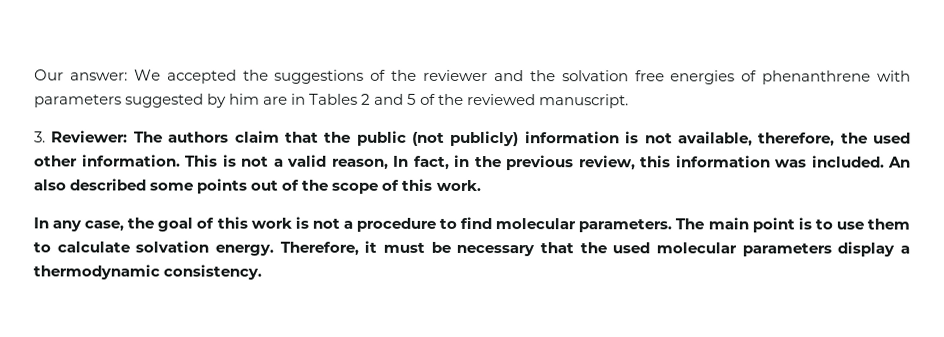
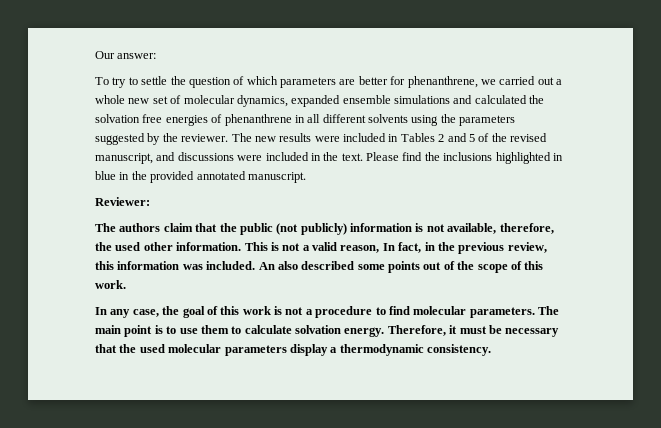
[133,69,524,84] We accepted the suggestions of the reviewer and -> [95,76,562,88] [95,95,527,107] // To try to settle the question of which parameters are better for phenanthrene, we carried out a whole new set of molecular dynamics, expanded ensemble simulations and calculated
[877,70,911,82] [34,93,289,108] with parameters suggested by him are -> [294,114,516,126] [95,133,386,145] in all different solvents using the parameters suggested by the reviewer. The new results were included
[466,93,536,106] reviewed -> [510,133,547,142] [95,152,563,164] [95,171,246,183] revised manuscript, and discussions were included in the text. Please find the inclusions highlighted in blue in the provided annotated
[34,131,46,143] 3. -> (306, 177) none
(129, 136) none -> (150, 201) //

